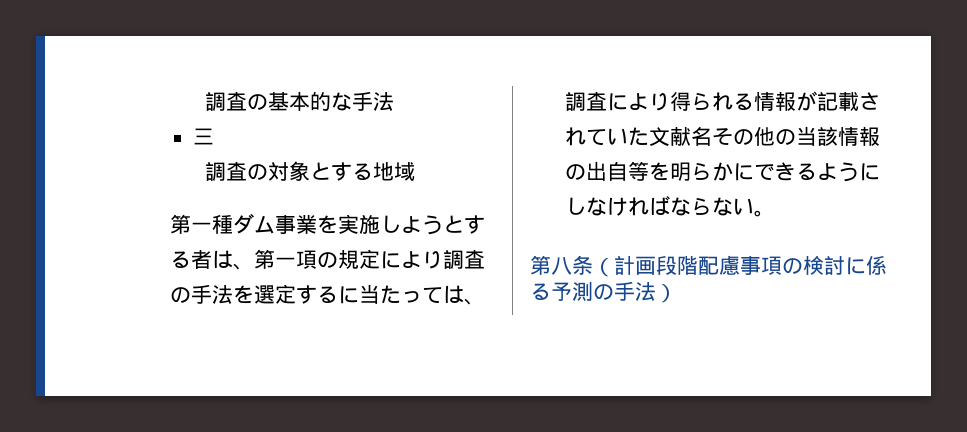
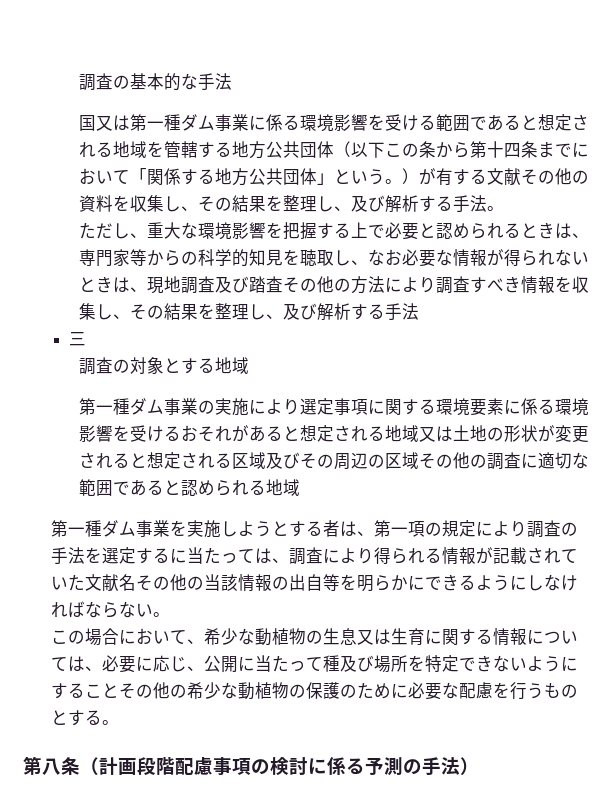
(395, 101) none -> [78,114,589,132] [78,141,589,159] [78,168,589,186] [78,195,504,213] [78,222,589,240] [78,249,589,267] [78,276,589,294] [78,303,419,321] // 国又は第一種ダム事業に係る環境影響を受ける範囲であると想定される地域を管轄する地方公共団体（以下この条から第十四条までにおいて「関係する地方公共団体」という。）が有する文献その他の資料を収集し、その結果を整理し、及び解析する手法。 // ただし、重大な環境影響を把握する上で必要と認められるときは、専門家等からの科学的知見を聴取し、なお必要な情報が得られないときは、現地調査及び踏査その他の方法により調査すべき情報を収集し、その結果を整理し、及び解析する手法
(416, 171) none -> [78,398,589,416] [78,425,589,443] [78,452,589,470] [78,479,300,496] // 第一種ダム事業の実施により選定事項に関する環境要素に係る環境影響を受けるおそれがあると想定される地域又は土地の形状が変更されると想定される区域及びその周辺の区域その他の調査に適切な範囲であると認められる地域
(776, 213) none -> [50,628,578,646] [50,655,578,673] [50,682,578,700] [50,710,119,726] // この場合において、希少な動植物の生息又は生育に関する情報については、必要に応じ、公開に当たって種及び場所を特定できないようにすることその他の希少な動植物の保護のために必要な配慮を行うものとする。

